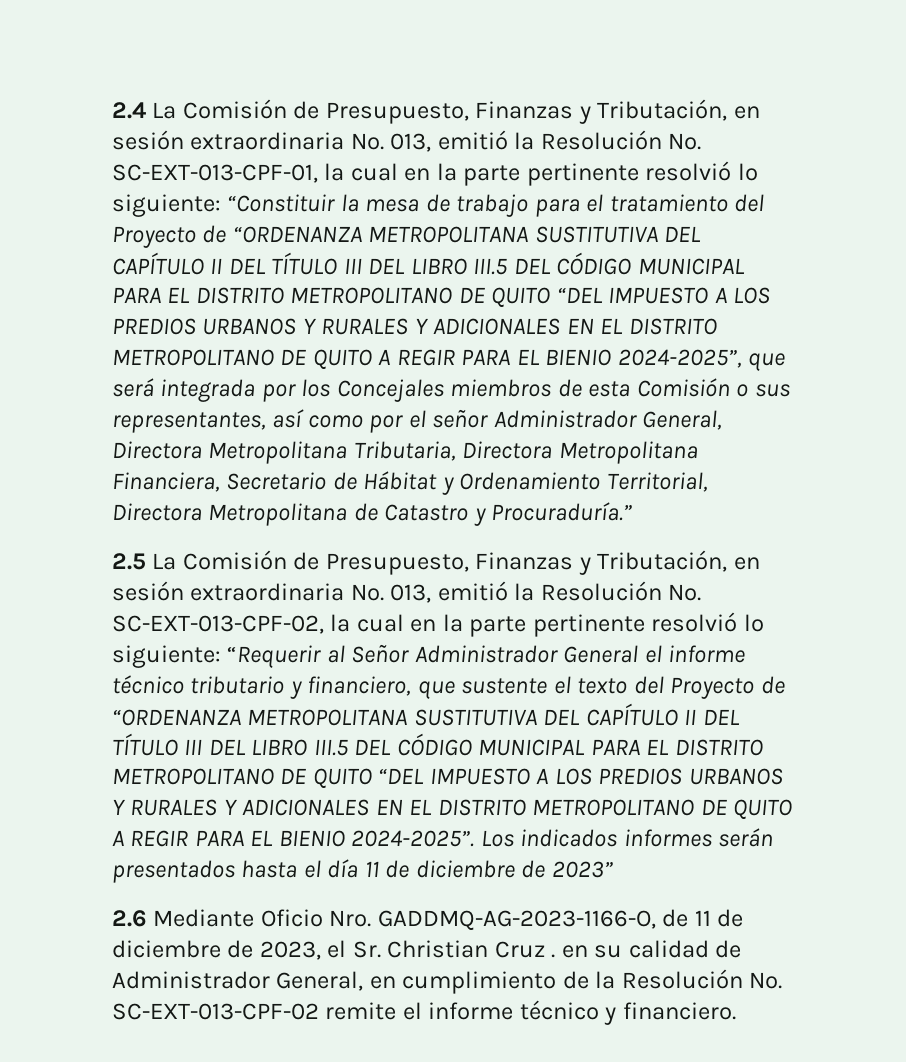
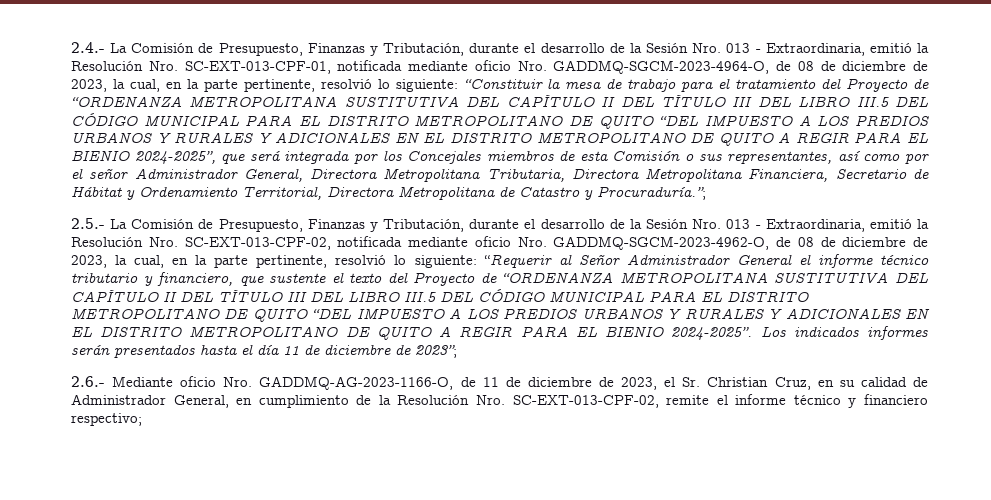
[112,99,760,124] [112,130,702,152] [112,163,639,186] 2.4 La Comisión de Presupuesto, Finanzas y Tributación, en sesión extraordinaria No. 013, emitió la Resolución No. SC-EXT-013-CPF-01, la cual en la parte pertinente -> [71,42,929,56] [71,60,928,74] [71,79,315,92] 2.4.- La Comisión de Presupuesto, Finanzas y Tributación, durante el desarrollo de la Sesión Nro. 013 - Extraordinaria, emitió la Resolución Nro. SC-EXT-013-CPF-01, notificada mediante oficio Nro. GADDMQ-SGCM-2023-4964-O, de 08 de diciembre de 2023, la cual, en la parte pertinente,
[491,502,633,521] [112,550,760,575] [112,581,702,603] [112,614,645,637] Procuraduría.” // 2.5 La Comisión de Presupuesto, Finanzas y Tributación, en sesión extraordinaria No. 013, emitió la Resolución No. SC-EXT-013-CPF-02, la cual en la parte pertinente -> [597,186,706,200] [71,218,929,232] [71,236,928,250] [71,255,328,268] Procuraduría.”; // 2.5.- La Comisión de Presupuesto, Finanzas y Tributación, durante el desarrollo de la Sesión Nro. 013 - Extraordinaria, emitió la Resolución Nro. SC-EXT-013-CPF-02, notificada mediante oficio Nro. GADDMQ-SGCM-2023-4962-O, de 08 de diciembre de 2023, la cual, en la parte pertinente,
[551,861,613,878] [112,909,323,927] 2023” // 2.6 Mediante Oficio -> [415,345,457,358] [71,376,217,387] 2023”; // 2.6.- Mediante oficio
[494,941,556,958] Cruz . -> [774,377,811,390] Cruz,
[749,972,783,989] [112,1003,319,1020] No. SC-EXT-013-CPF-02 -> [475,395,659,408] Nro. SC-EXT-013-CPF-02,
[622,1002,736,1020] financiero. -> [863,394,928,405] [71,413,142,426] financiero respectivo;

